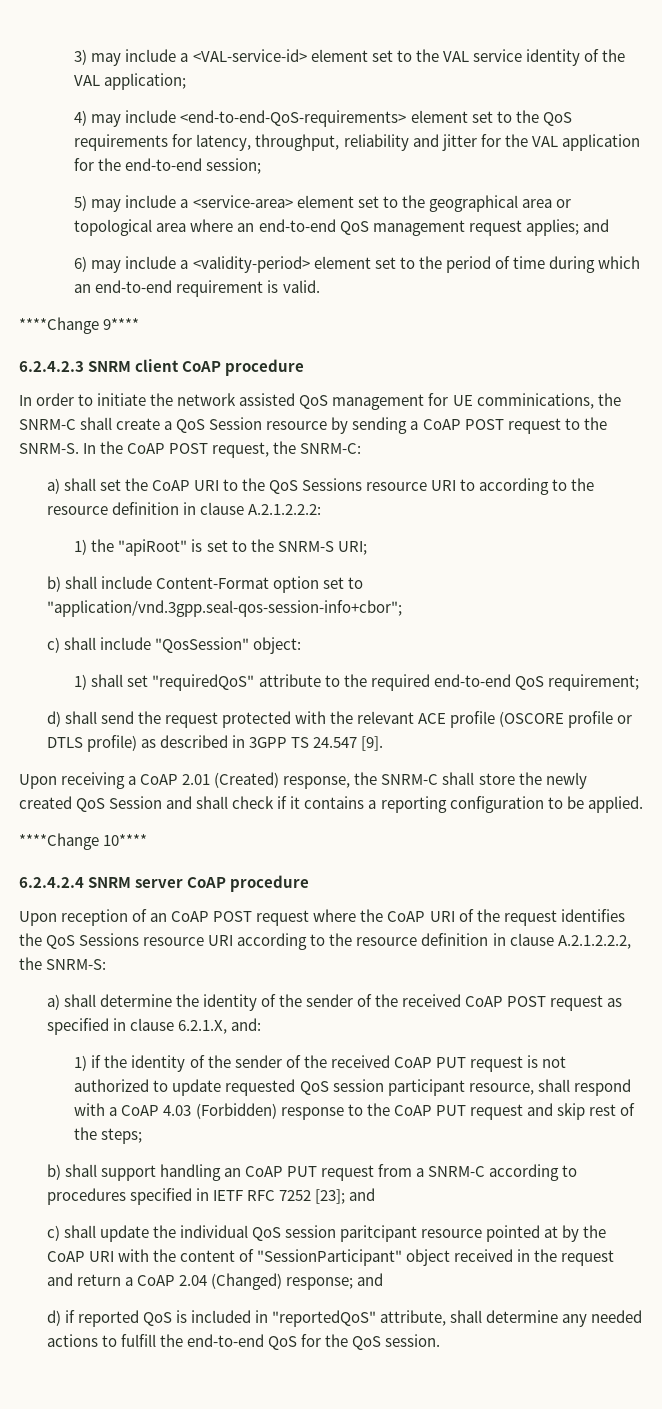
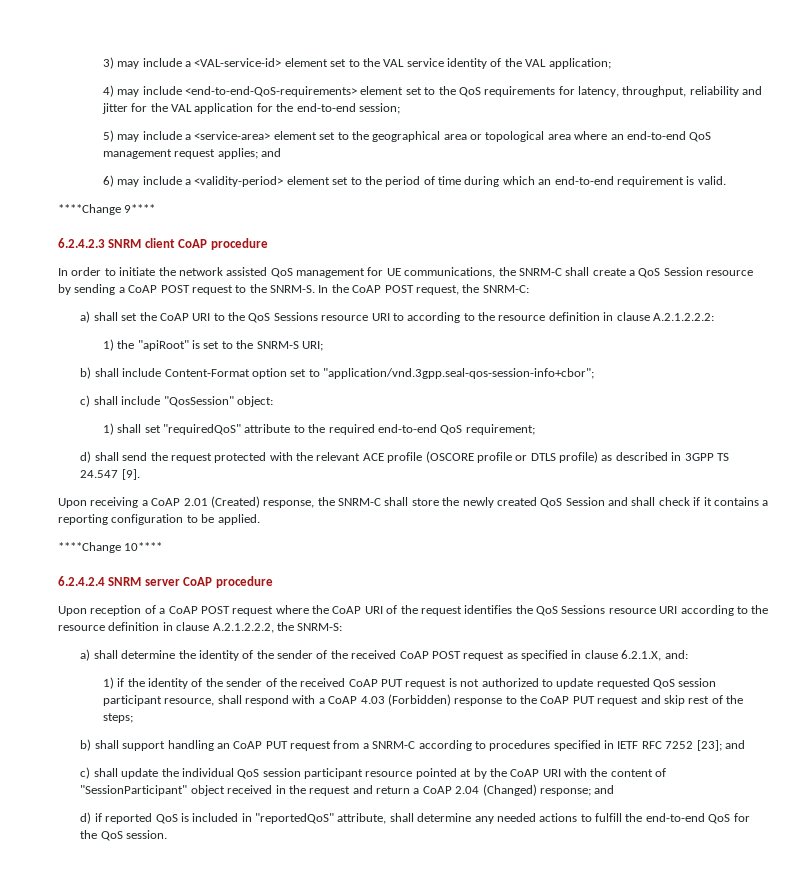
[476,393,594,409] comminications, -> [404,267,496,278] communications,
[150,913,168,922] an -> [159,608,166,614] a
[340,1225,418,1242] paritcipant -> [304,768,364,779] participant

